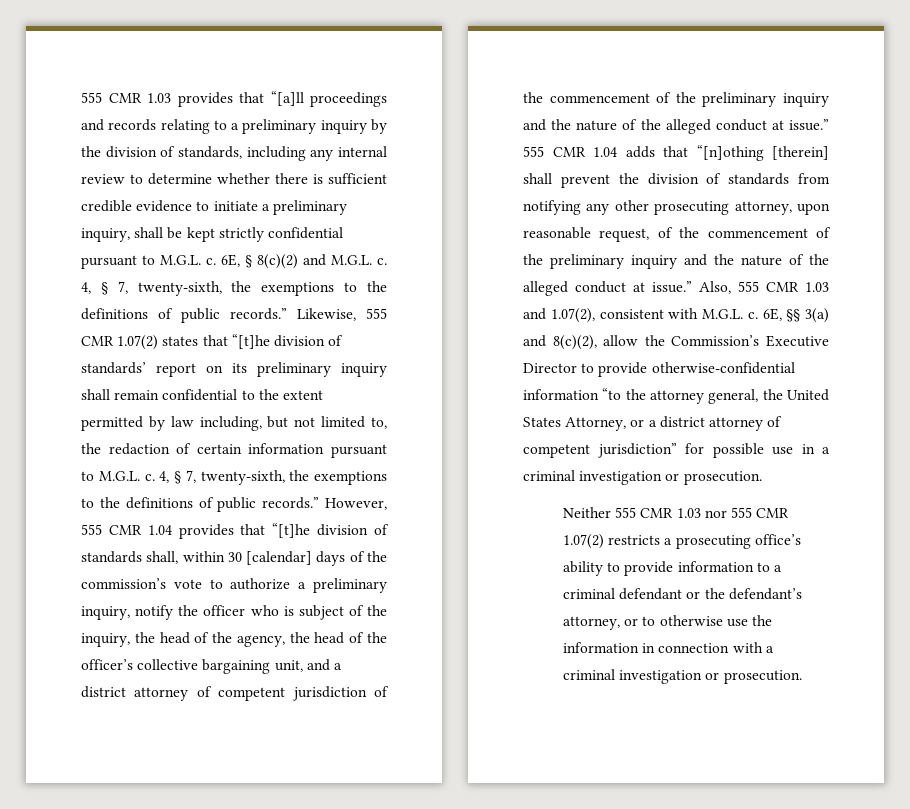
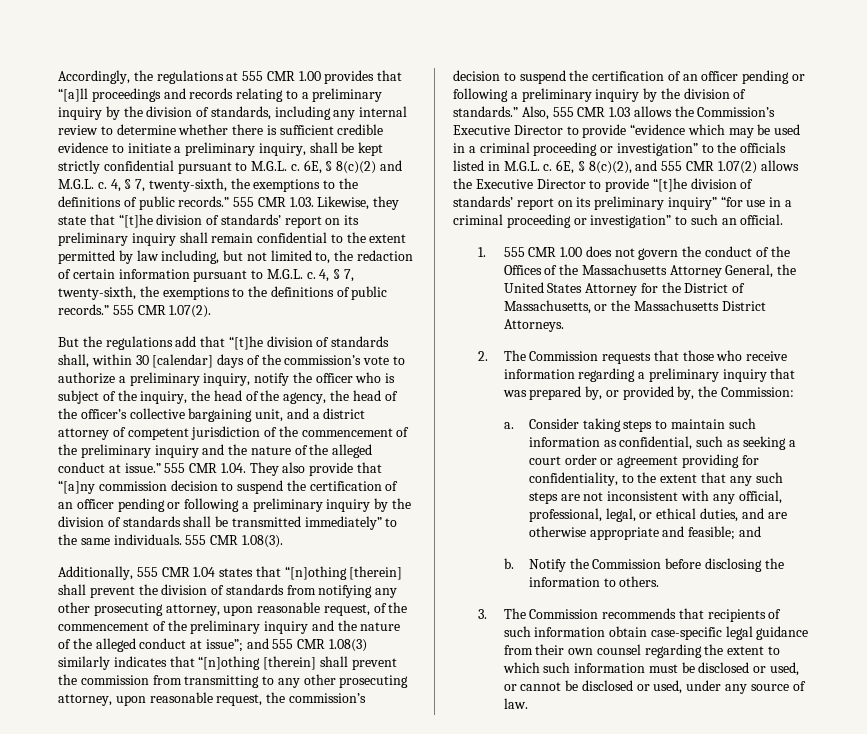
[81,92,171,103] 555 CMR 1.03 -> [58,70,321,84] Accordingly, the regulations at 555 CMR 1.00
[297,308,387,321] [81,335,199,350] Likewise, 555 CMR 1.07(2) states -> [233,196,400,210] [58,216,86,225] 555 CMR 1.03. Likewise, they state
[325,498,387,510] [81,524,234,539] However, 555 CMR 1.04 provides -> [112,305,212,318] [58,336,197,350] 555 CMR 1.07(2). // But the regulations add
[593,146,655,158] 1.04 adds -> [220,462,383,476] [58,480,399,494] [58,498,412,512] [58,516,398,530] [58,534,283,548] [58,566,254,580] 1.04. They also provide that “[a]ny commission decision to suspend the certification of an officer pending or following a preliminary inquiry by the division of standards shall be transmitted immediately” to the same individuals. 555 CMR 1.08(3). // Additionally, 555 CMR 1.04 states
[652,281,829,294] [523,308,829,323] [523,335,639,350] issue.” Also, 555 CMR 1.03 and 1.07(2), consistent with M.G.L. c. 6E, §§ 3(a) and 8(c)(2), allow -> [205,638,368,652] [58,656,397,670] [58,674,409,688] [58,692,366,706] [453,70,806,84] [453,88,747,102] [453,106,672,120] issue”; and 555 CMR 1.08(3) similarly indicates that “[n]othing [therein] shall prevent the commission from transmitting to any other prosecuting attorney, upon reasonable request, the commission’s decision to suspend the certification of an officer pending or following a preliminary inquiry by the division of standards.” Also, 555 CMR 1.03 allows
[651,362,795,374] [523,388,829,404] [523,416,783,431] [523,443,830,458] [523,470,762,485] [563,507,790,518] [563,534,801,549] [563,561,783,576] [563,588,802,600] [563,615,773,630] [563,642,774,653] [563,669,802,684] otherwise-confidential information “to the attorney general, the United States Attorney, or a district attorney of competent jurisdiction” for possible use in a criminal investigation or prosecution. // Neither 555 CMR 1.03 nor 555 CMR 1.07(2) restricts a prosecuting office’s ability to provide information to a criminal defendant or the defendant’s attorney, or to otherwise use the information in connection with a criminal investigation or prosecution. -> [630,124,801,138] [453,142,787,156] [453,160,799,174] [453,178,754,192] [453,196,793,210] [453,214,784,228] [478,246,790,260] [503,264,797,278] [503,282,746,296] [503,300,766,314] [503,319,564,332] [478,350,788,364] [503,368,796,382] [502,386,795,400] [503,418,756,432] [528,436,796,450] [528,454,759,468] [528,472,783,486] [528,490,782,504] [528,508,787,522] [528,526,761,540] [503,558,784,572] [528,576,660,587] [478,608,782,622] [503,626,809,640] [503,644,781,658] [502,662,800,676] [503,680,806,694] [503,698,528,709] “evidence which may be used in a criminal proceeding or investigation” to the officials listed in M.G.L. c. 6E, § 8(c)(2), and 555 CMR 1.07(2) allows the Executive Director to provide “[t]he division of standards’ report on its preliminary inquiry” “for use in a criminal proceeding or investigation” to such an official. // 1. 555 CMR 1.00 does not govern the conduct of the Offices of the Massachusetts Attorney General, the United States Attorney for the District of Massachusetts, or the Massachusetts District Attorneys. // 2. The Commission requests that those who receive information regarding a preliminary inquiry that was prepared by, or provided by, the Commission: // a. Consider taking steps to maintain such information as confidential, such as seeking a court order or agreement providing for confidentiality, to the extent that any such steps are not inconsistent with any official, professional, legal, or ethical duties, and are otherwise appropriate and feasible; and // b. Notify the Commission before disclosing the information to others. // 3. The Commission recommends that recipients of such information obtain case-specific legal guidance from their own counsel regarding the extent to which such information must be disclosed or used, or cannot be disclosed or used, under any source of law.

